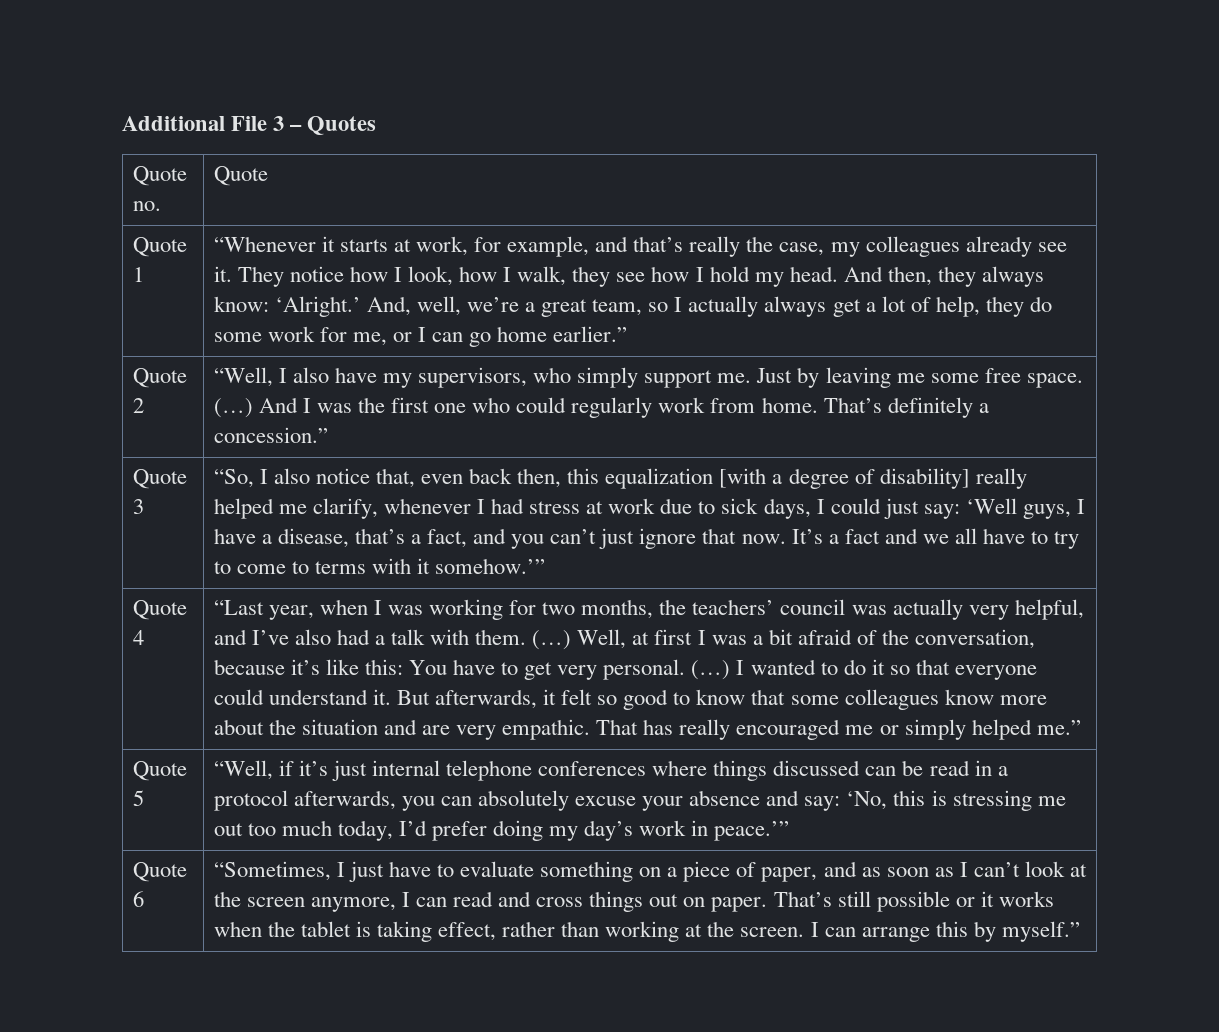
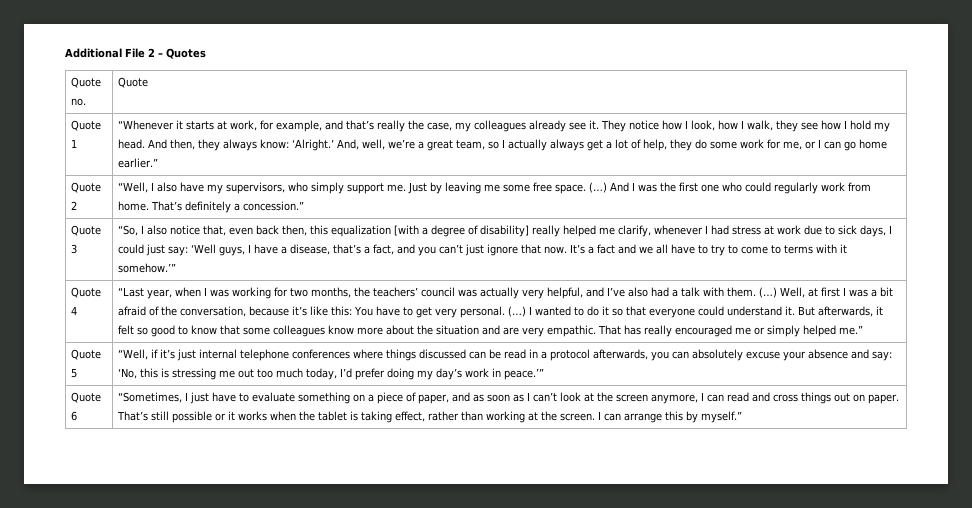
[273,116,285,131] 3 -> [148,48,155,57] 2

